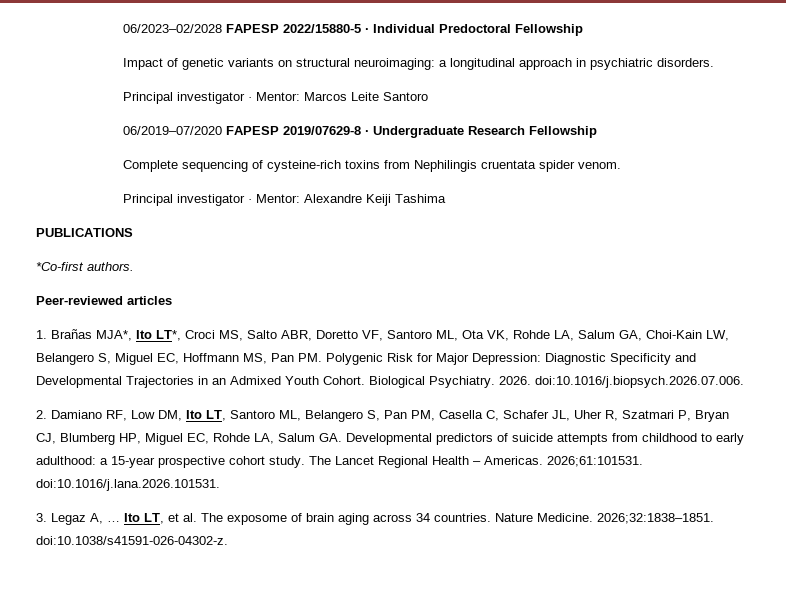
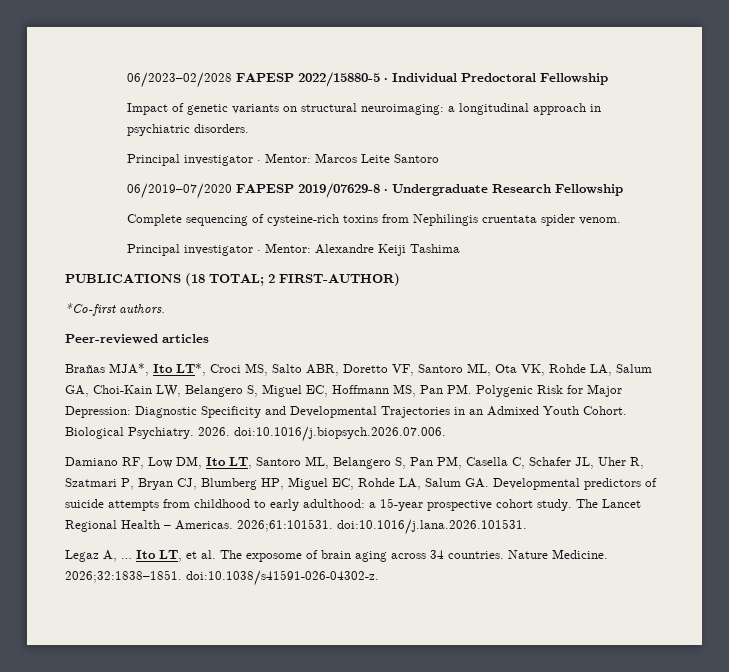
(133, 232) none -> [185,273,400,286] (18 TOTAL; 2 FIRST‑AUTHOR)
[36,330,47,339] 1. -> (209, 338) none
[36,410,47,419] 2. -> (446, 434) none
[36,513,47,522] 3. -> (527, 527) none

